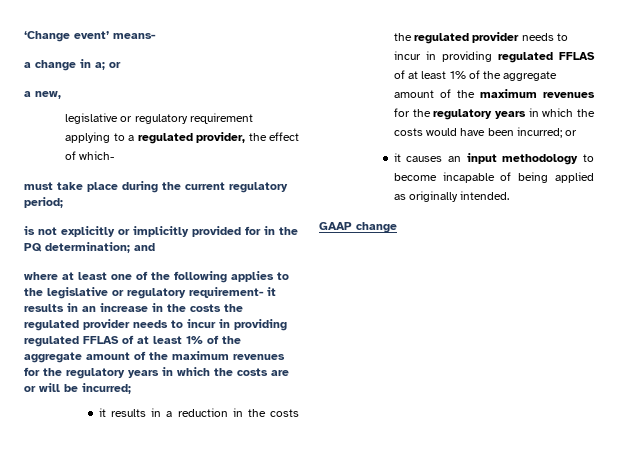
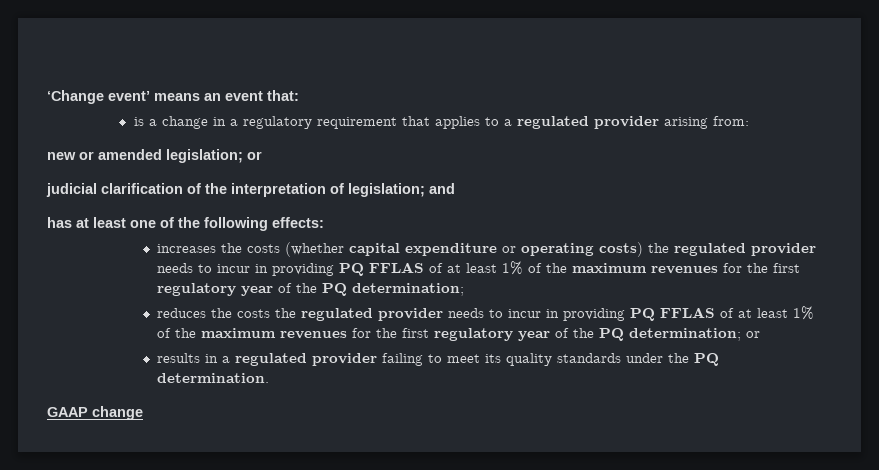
[113,33,156,39] [24,59,121,71] [24,91,61,99] [65,113,253,124] [65,132,300,144] [65,151,115,160] [24,181,288,193] [24,197,63,208] [24,226,298,237] [24,242,130,253] means- // a change in a; or // a new, // legislative or regulatory requirement applying to a regulated provider, the effect of which- // must take place during the current regulatory period; // is not explicitly or implicitly provided for in the PQ determination; -> [154,90,299,101] [133,116,749,129] [47,149,262,163] [46,183,425,197] means an event that: // is a change in a regulatory requirement that applies to a regulated provider arising from: // new or amended legislation; or // judicial clarification of the interpretation of legislation;
[24,272,58,280] where -> [47,217,72,228] has
[231,271,289,282] [24,287,276,299] [24,303,163,312] applies to the legislative or regulatory requirement- it results in an increase in -> [272,217,324,228] [157,242,817,257] [157,261,801,276] [157,283,465,296] [157,308,207,318] effects: // increases the costs (whether capital expenditure or operating costs) the regulated provider needs to incur in providing PQ FFLAS of at least 1% of the maximum revenues for the first regulatory year of the PQ determination; // reduces
[24,335,241,347] [24,351,285,363] [24,367,289,379] [24,383,131,394] [98,408,300,417] [393,32,568,44] [393,51,595,63] [393,70,558,81] [393,89,595,98] [393,108,595,120] [393,127,578,138] [393,153,594,165] [393,172,594,183] [393,191,510,202] regulated FFLAS of at least 1% of the aggregate amount of the maximum revenues for the regulatory years in which the costs are or will be incurred; // it results in a reduction in the costs the regulated provider needs to incur in providing regulated FFLAS of at least 1% of the aggregate amount of the maximum revenues for the regulatory years in which the costs would have been incurred; or // it causes an input methodology to become incapable of being applied as originally intended. -> [630,306,815,321] [157,328,761,341] [157,353,720,366] [157,373,270,383] PQ FFLAS of at least 1% of the maximum revenues for the first regulatory year of the PQ determination; or // results in a regulated provider failing to meet its quality standards under the PQ determination.

